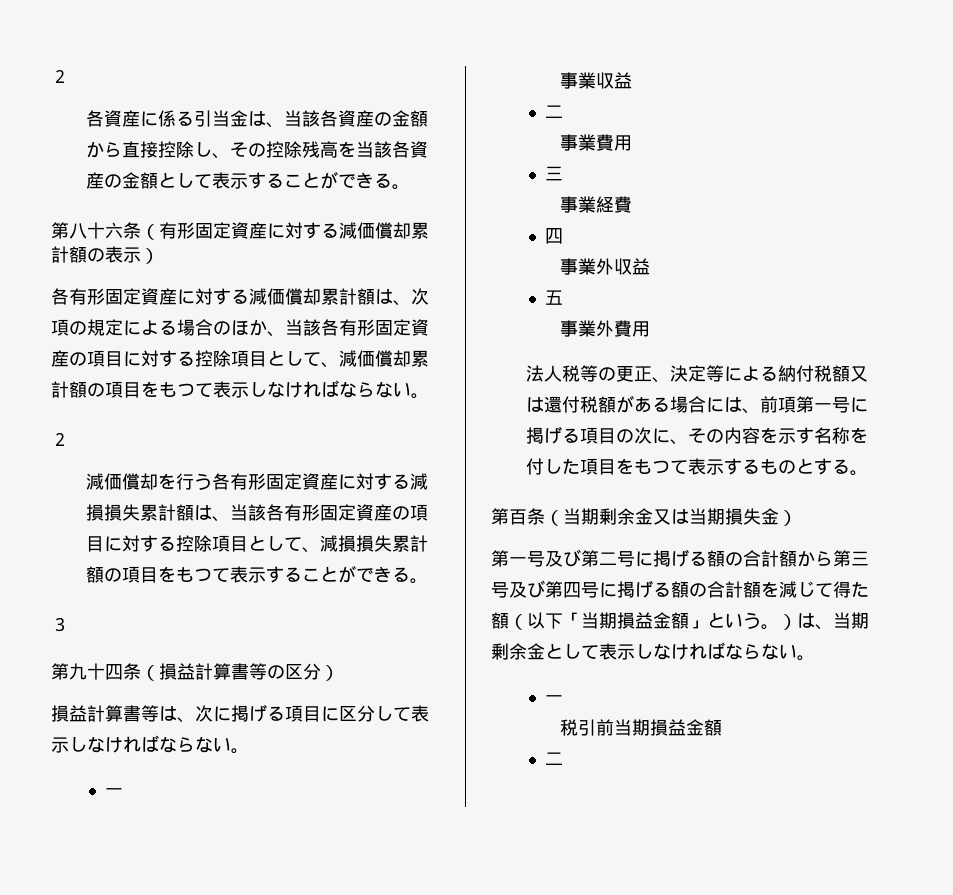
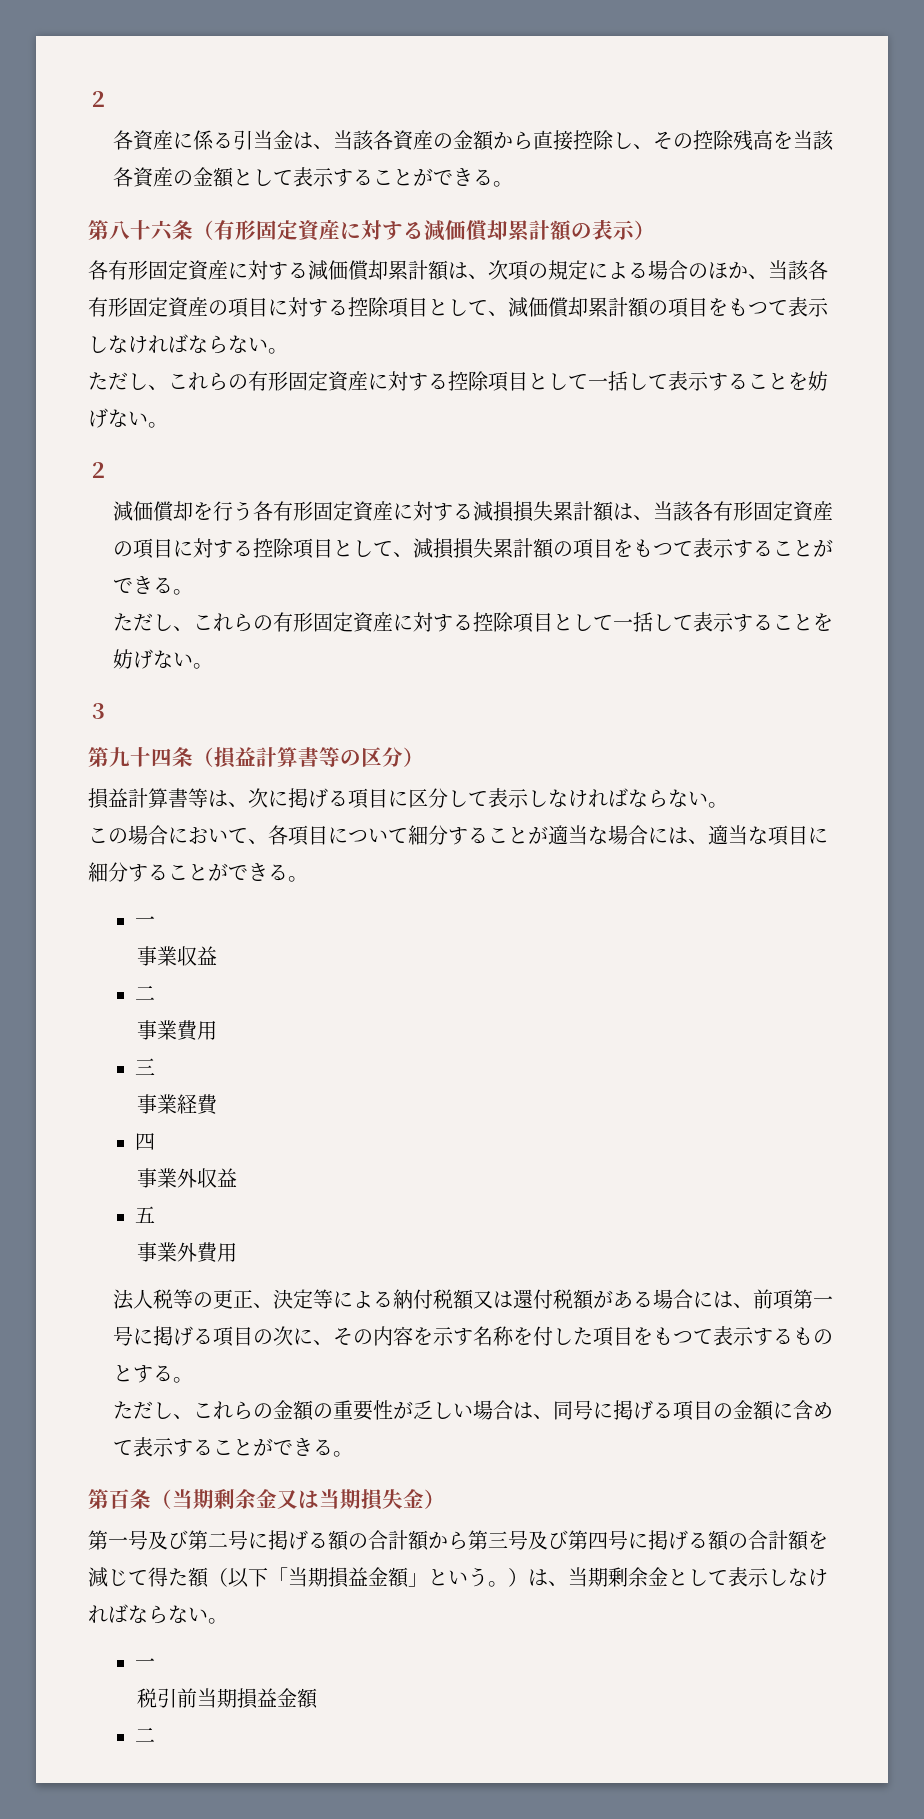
(429, 396) none -> [88,371,828,392] [88,408,168,428] // ただし、これらの有形固定資産に対する控除項目として一括して表示することを妨げない。
(428, 581) none -> [112,612,833,633] [112,649,213,669] // ただし、これらの有形固定資産に対する控除項目として一括して表示することを妨げない。
(249, 751) none -> [88,825,828,846] [88,862,308,882] // この場合において、各項目について細分することが適当な場合には、適当な項目に細分することができる。
(868, 473) none -> [112,1400,833,1421] [112,1437,353,1457] // ただし、これらの金額の重要性が乏しい場合は、同号に掲げる項目の金額に含めて表示することができる。

